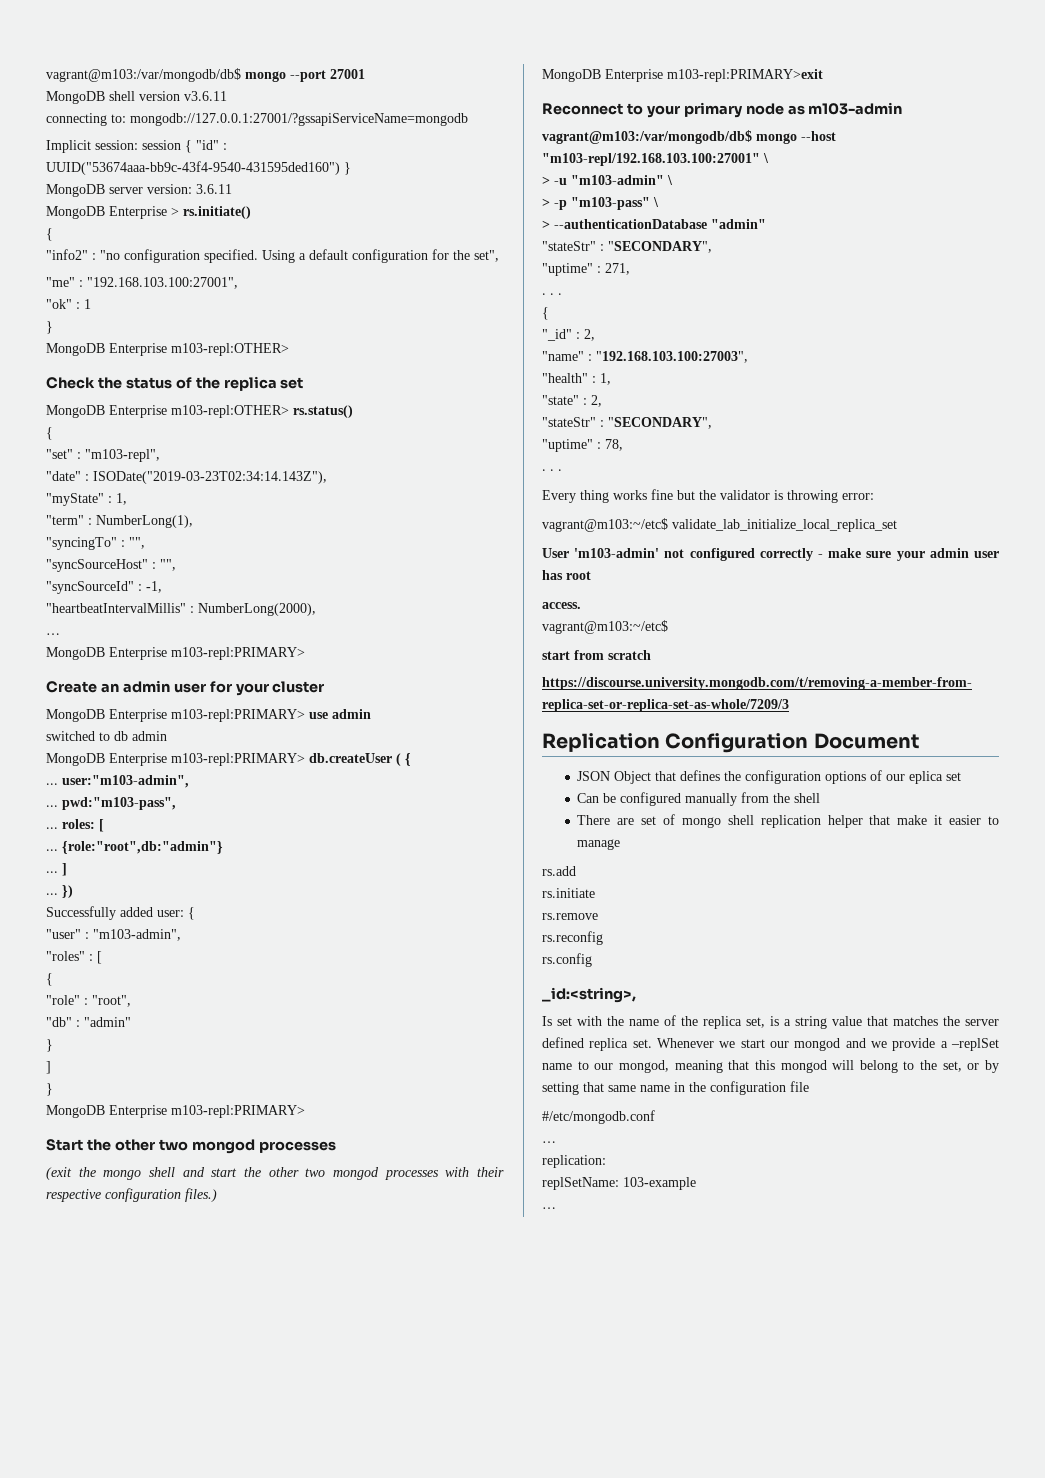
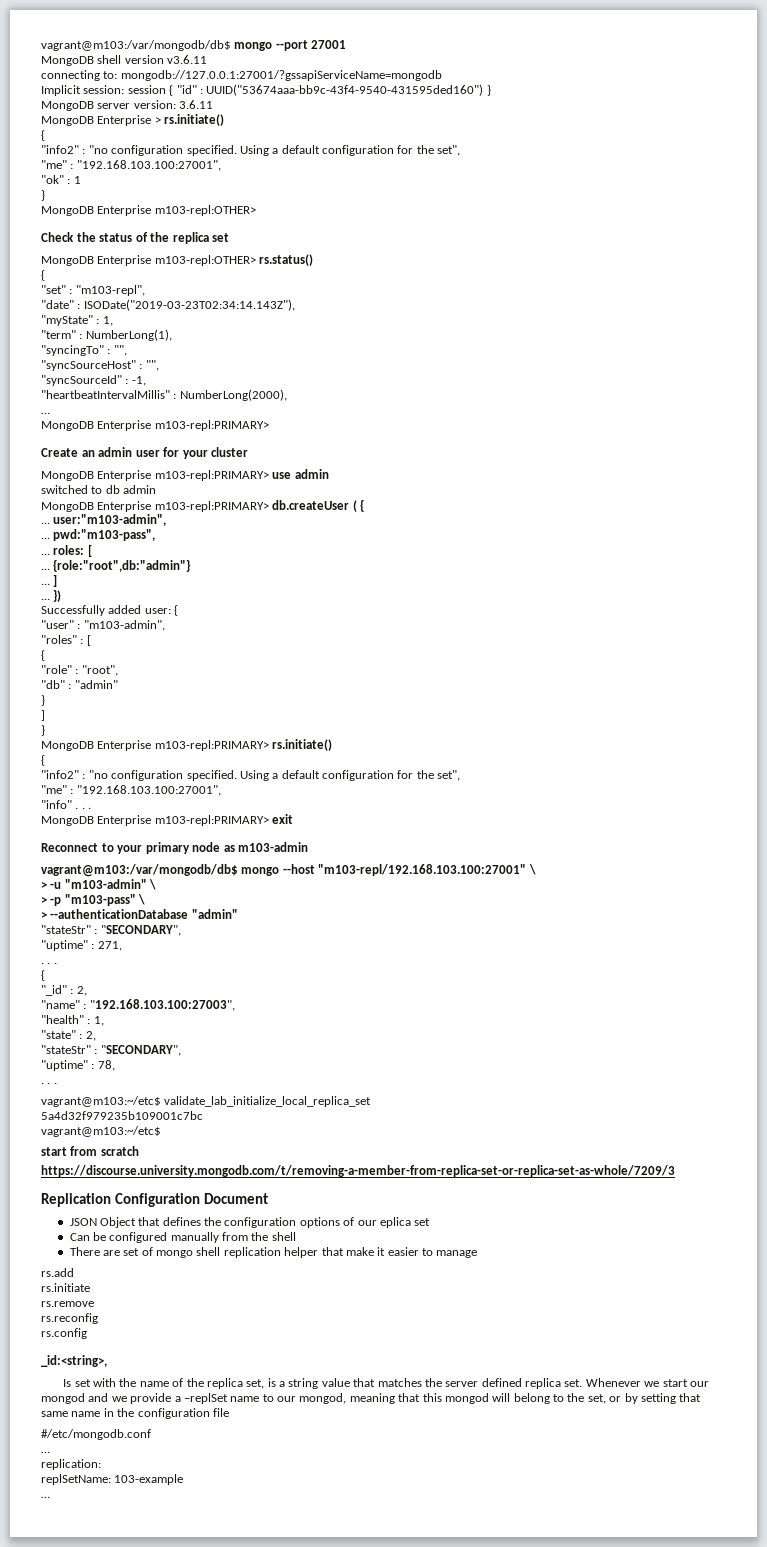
[46,1139,336,1154] [46,1167,505,1180] [46,1188,217,1202] [542,69,823,82] // Start the other two mongod processes // (exit the mongo shell and start the other two mongod processes with their respective configuration files.) // MongoDB Enterprise m103-repl:PRIMARY>exit -> [272,739,333,751] [41,755,45,766] [41,770,461,781] [41,785,221,796] [41,800,92,809] [41,814,294,826] rs.initiate() // { // "info2" : "no configuration specified. Using a default configuration for the set", // "me" : "192.168.103.100:27001", // "info" . . . // MongoDB Enterprise m103-repl:PRIMARY> exit
[542,489,874,503] [542,518,897,532] [542,548,999,561] [542,570,591,580] [542,602,581,609] Every thing works fine but the validator is throwing error: // vagrant@m103:~/etc$ validate_lab_initialize_local_replica_set // User 'm103-admin' not configured correctly - make sure your admin user has root // access. -> [41,1096,372,1107] [41,1111,203,1120] vagrant@m103:~/etc$ validate_lab_initialize_local_replica_set // 5a4d32f979235b109001c7bc

